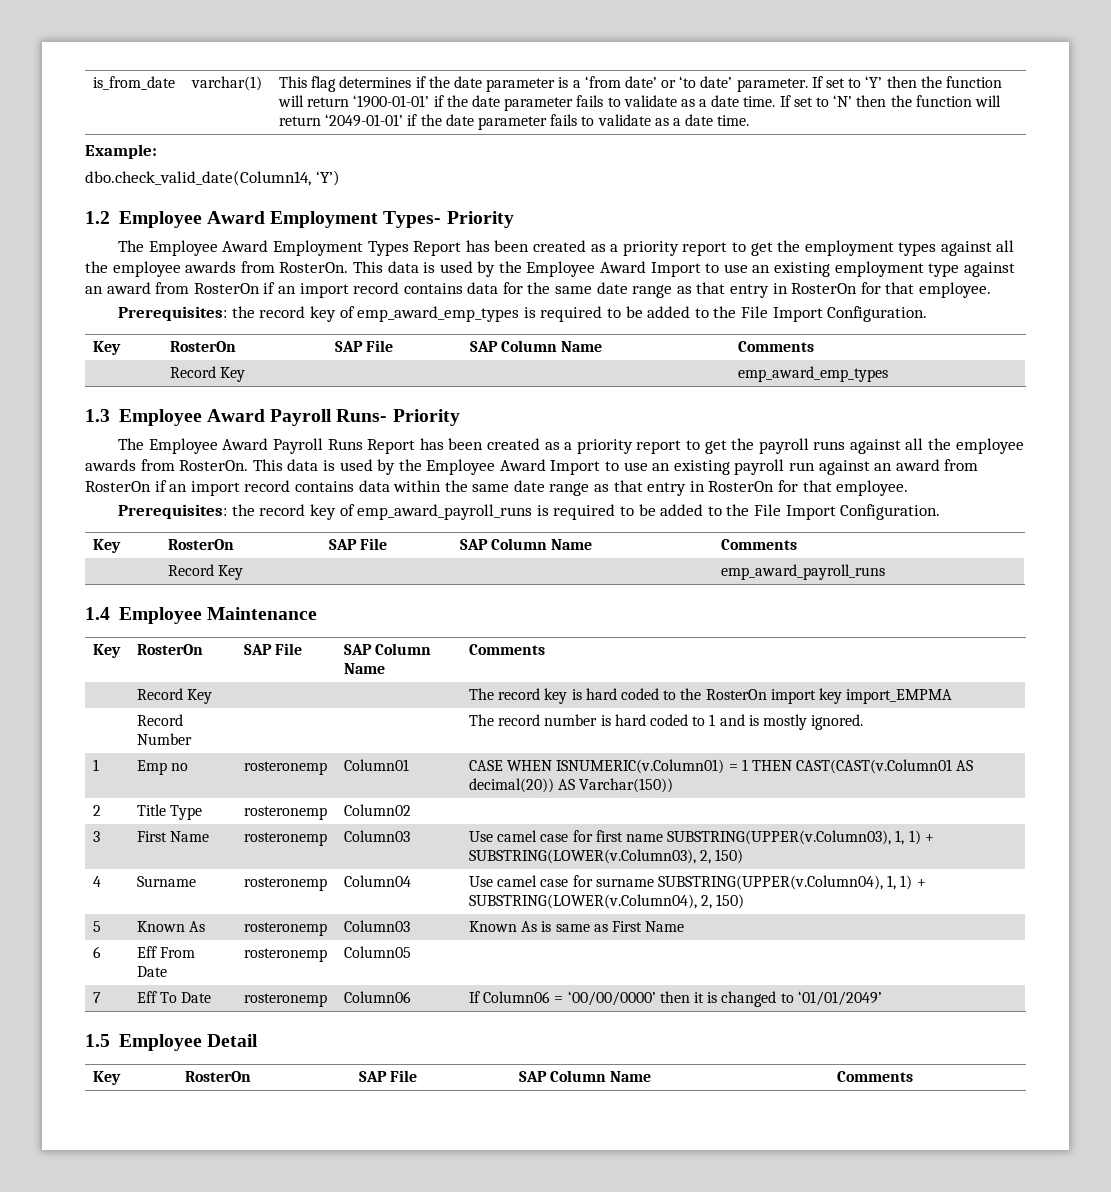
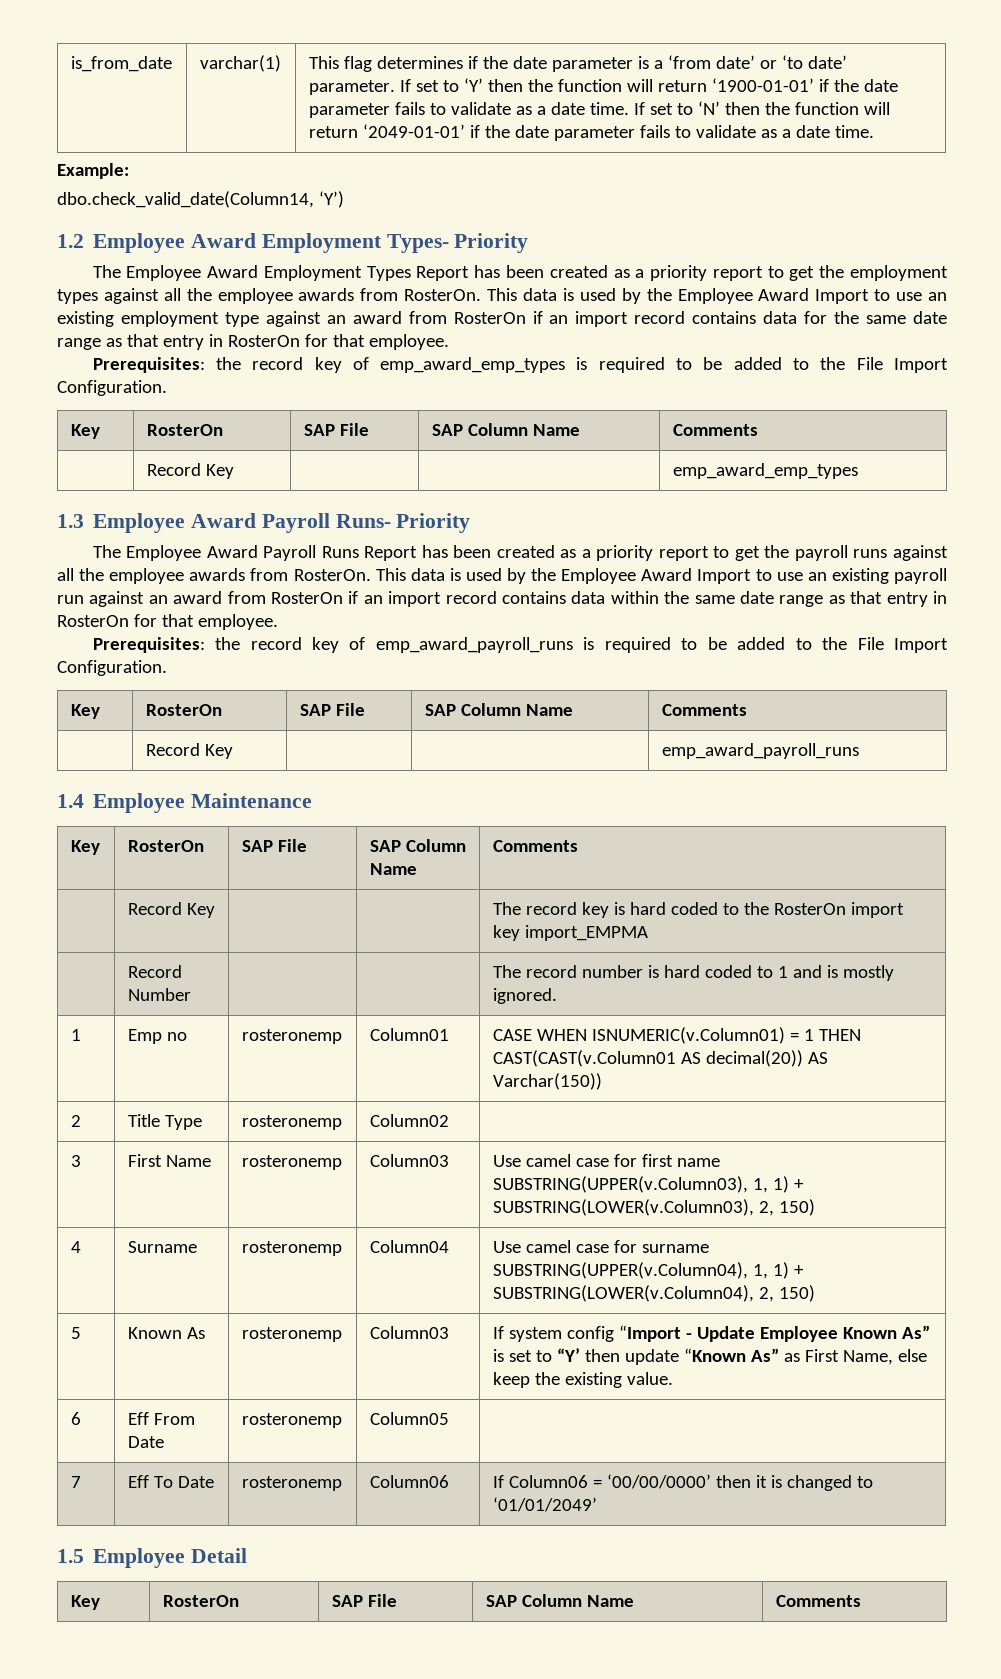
[469,921,685,932] Known As is same as First Name -> [492,1325,930,1342] [492,1348,927,1365] [492,1372,673,1388] If system config “Import - Update Employee Known As” is set to “Y’ then update “Known As” as First Name, else keep the existing value.

